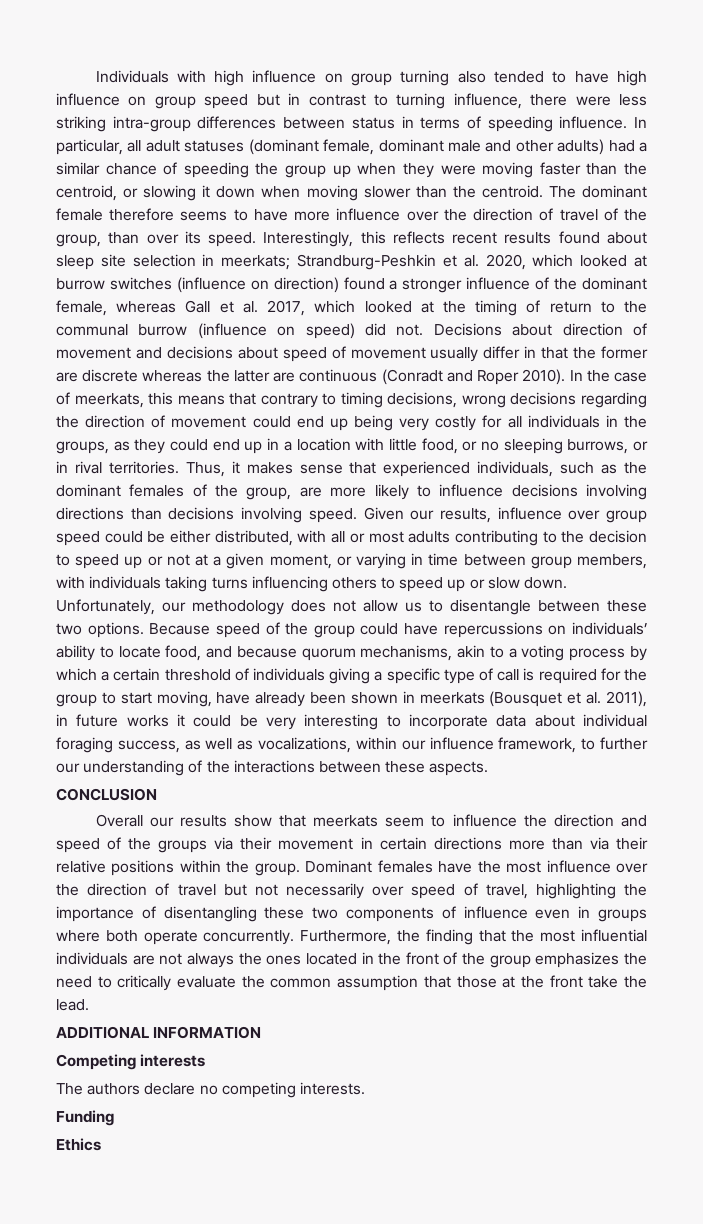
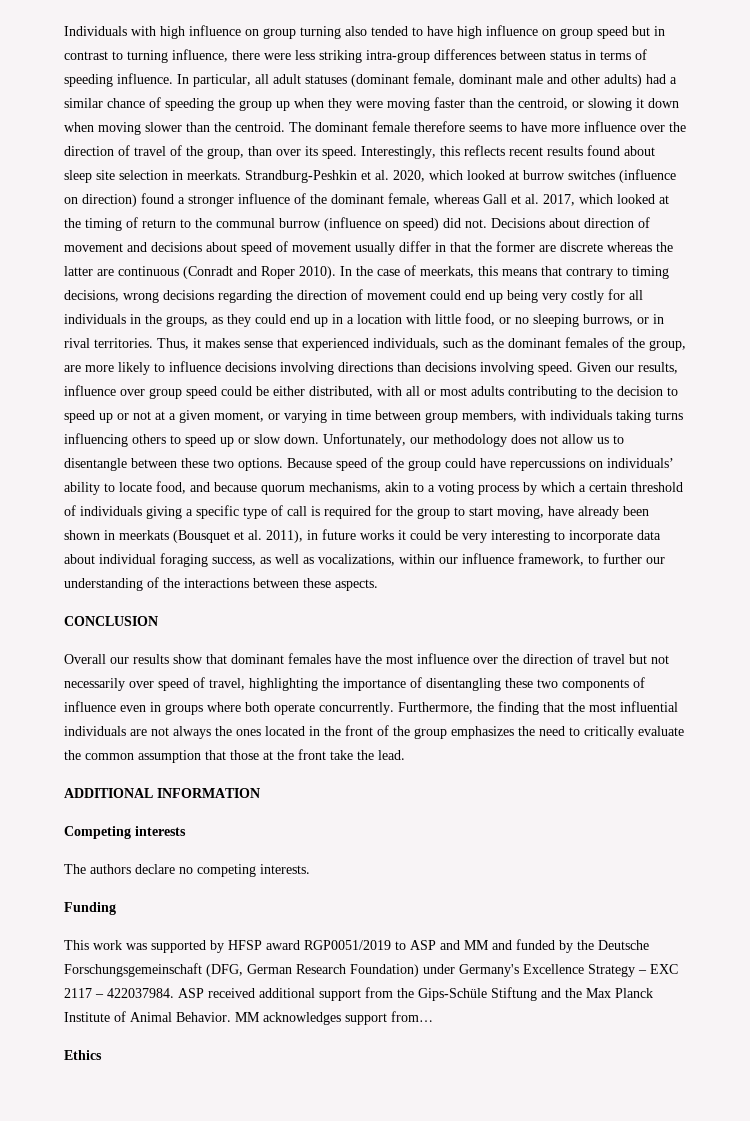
[221,255,291,270] meerkats; -> [187,170,241,180] meerkats.
[313,814,647,827] [56,837,649,853] [56,860,373,876] meerkats seem to influence the direction and speed of the groups via their movement in certain directions more than via their relative positions within the group. Dominant -> [231,654,284,664] dominant
(114, 1118) none -> [64,939,649,953] [64,963,678,977] [64,987,653,1001] [64,1011,433,1025] // This work was supported by HFSP award RGP0051/2019 to ASP and MM and funded by the Deutsche Forschungsgemeinschaft (DFG, German Research Foundation) under Germany's Excellence Strategy – EXC 2117 – 422037984. ASP received additional support from the Gips-Schüle Stiftung and the Max Planck Institute of Animal Behavior. MM acknowledges support from…

